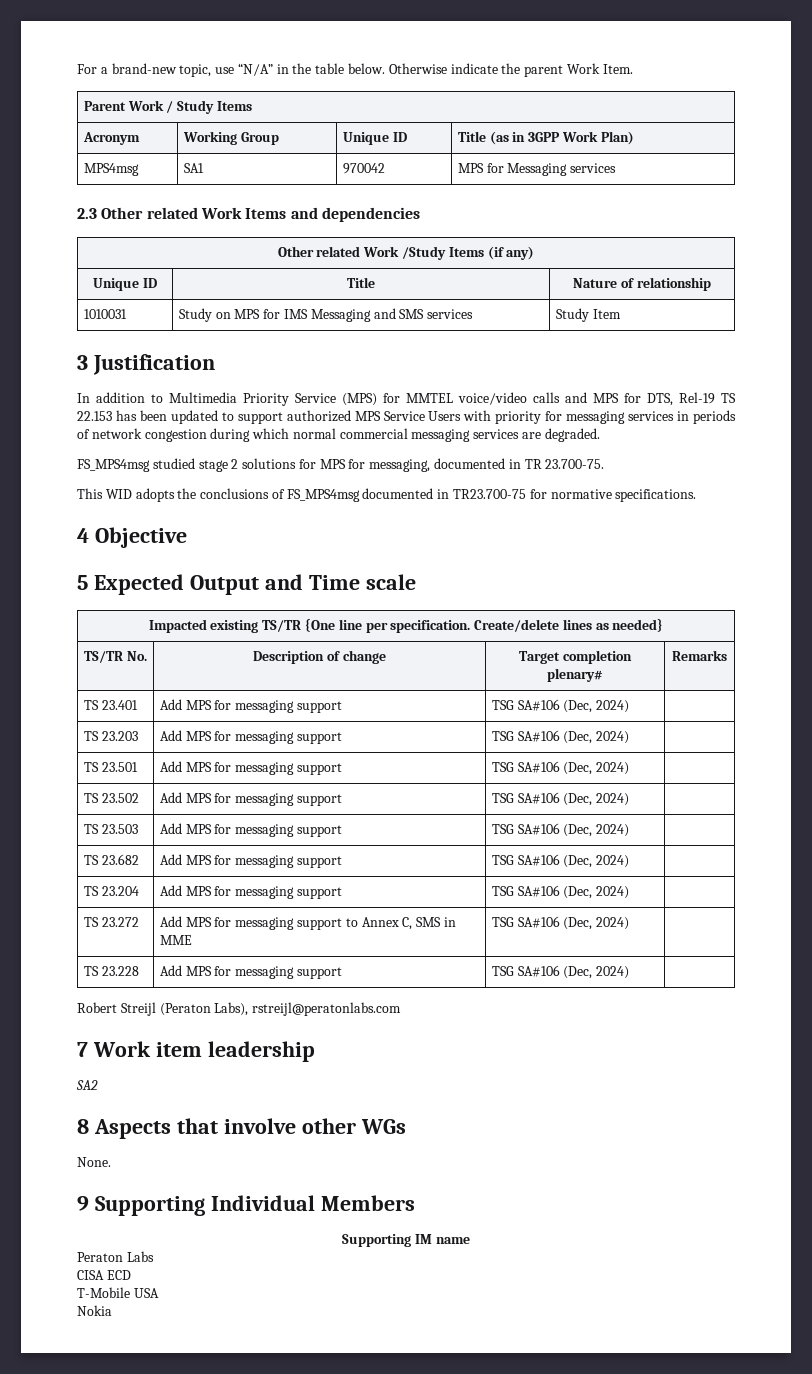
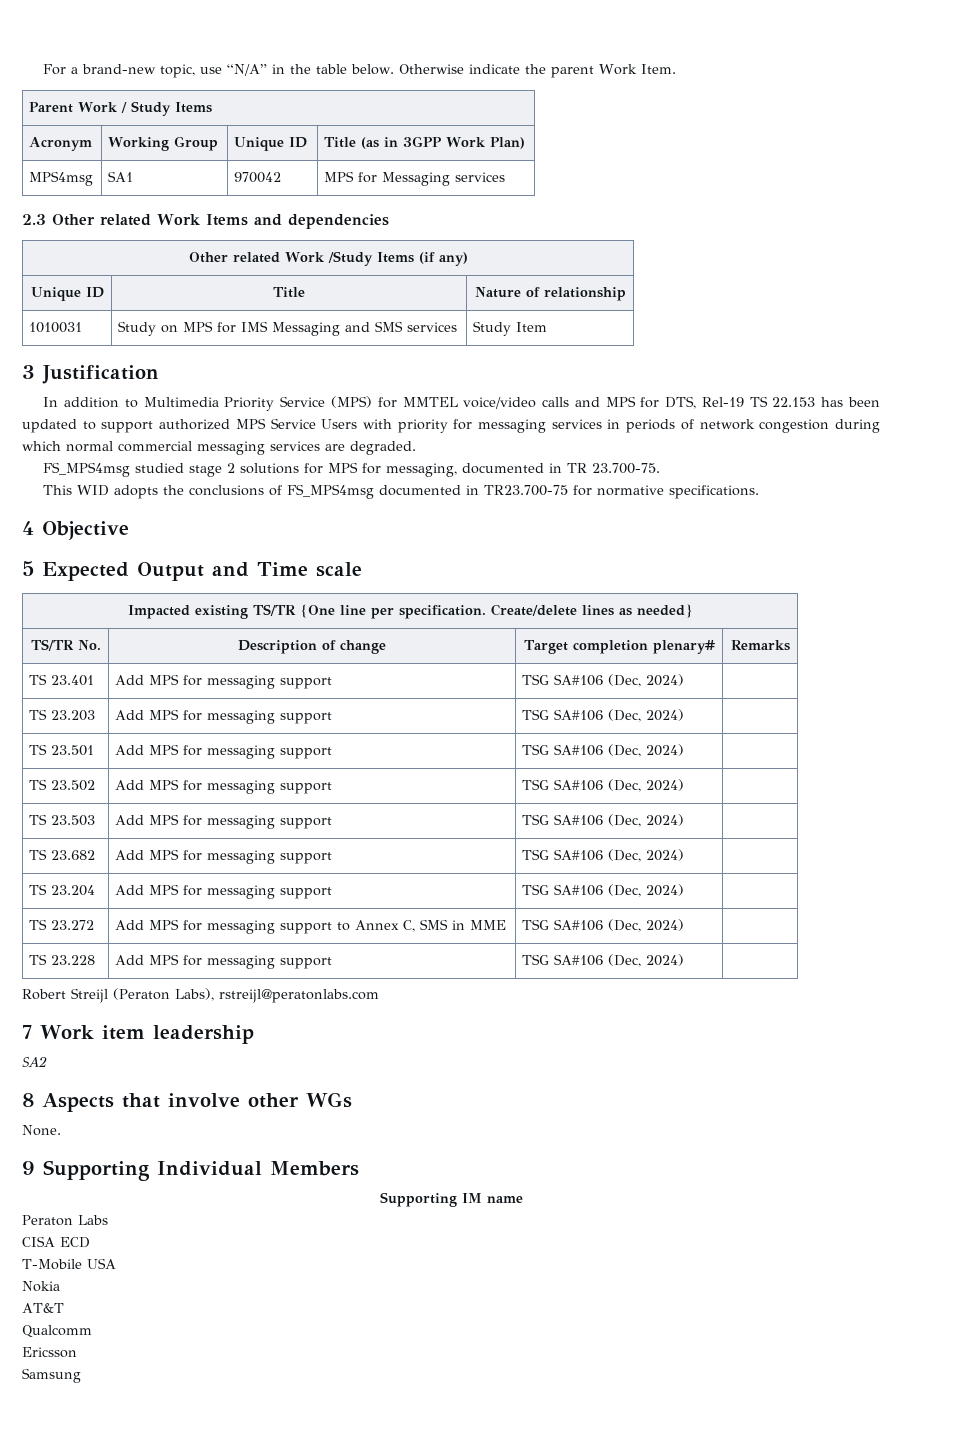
(112, 1310) none -> [22,1303,64,1313] [22,1325,92,1338] [22,1347,77,1358] [22,1368,81,1383] // AT&T // Qualcomm // Ericsson // Samsung

